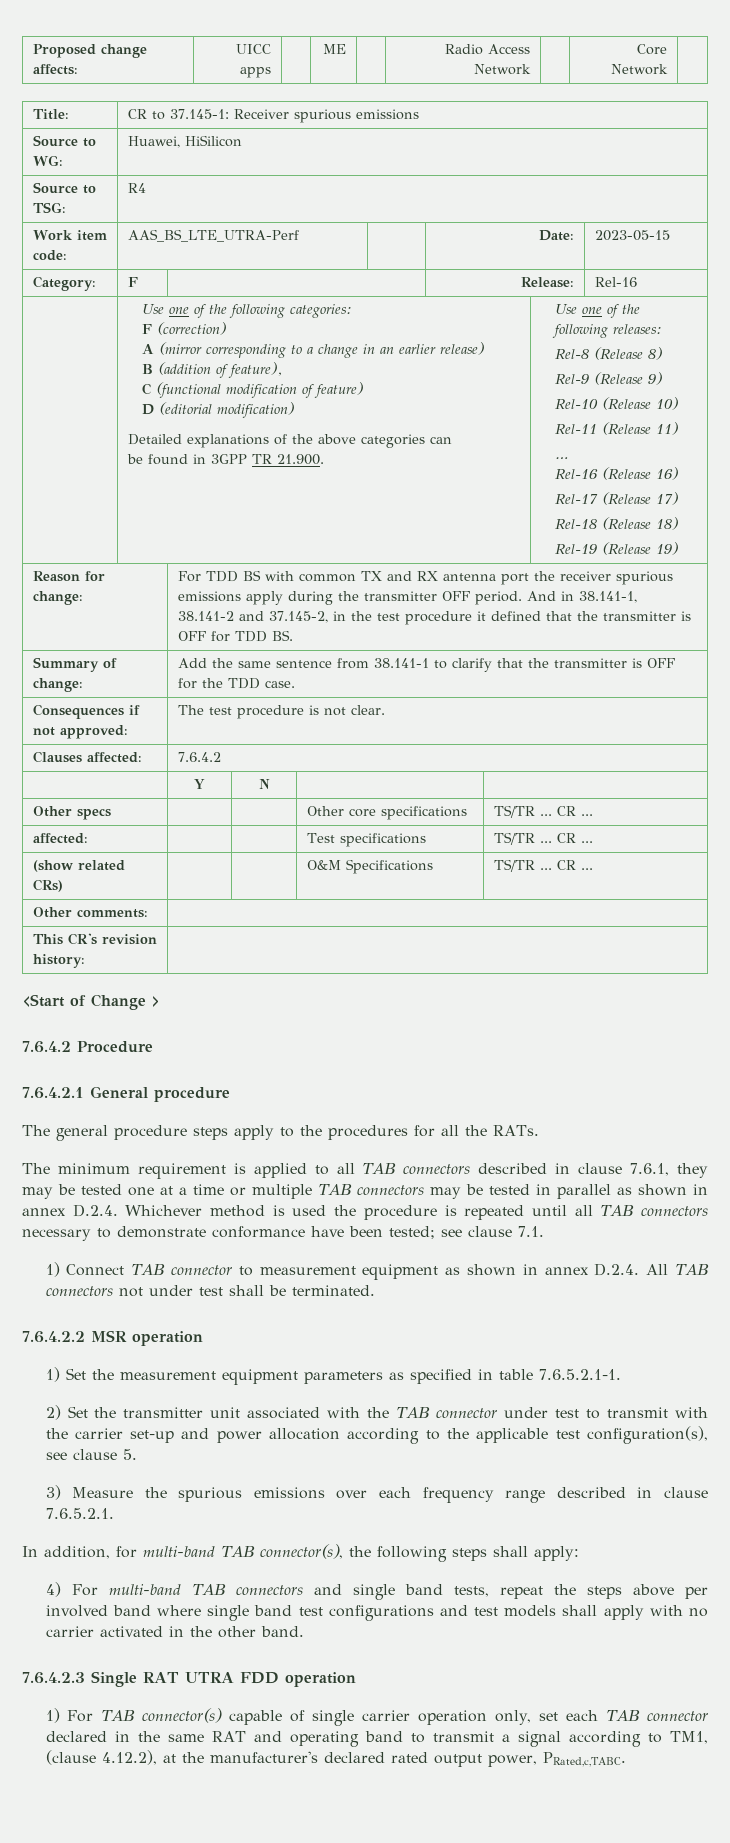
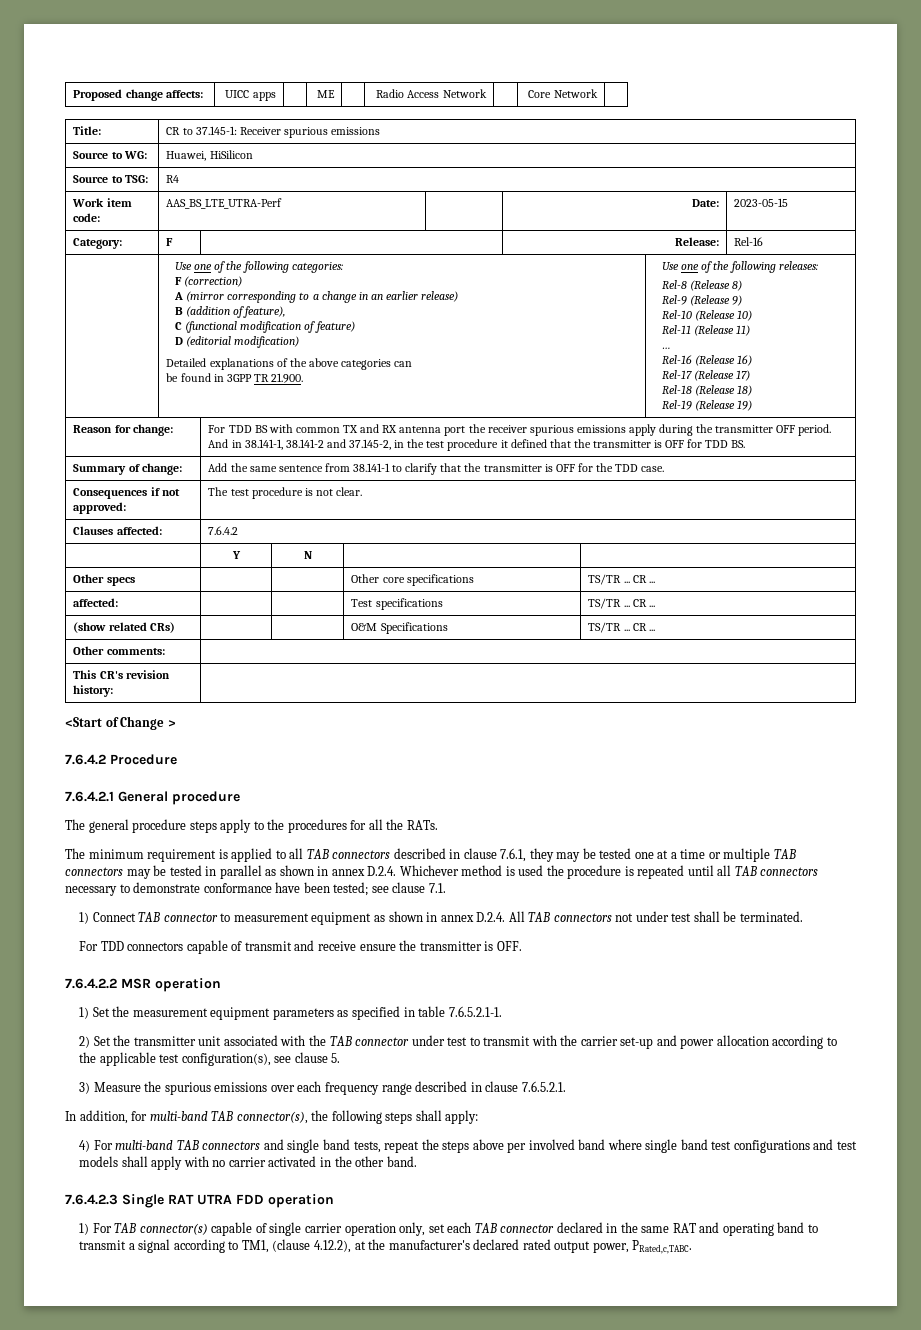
(375, 1290) none -> [79,940,522,954] // For TDD connectors capable of transmit and receive ensure the transmitter is OFF.

